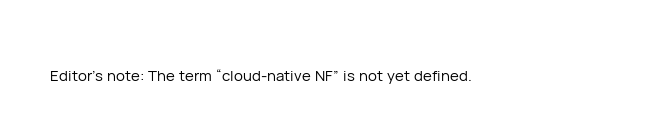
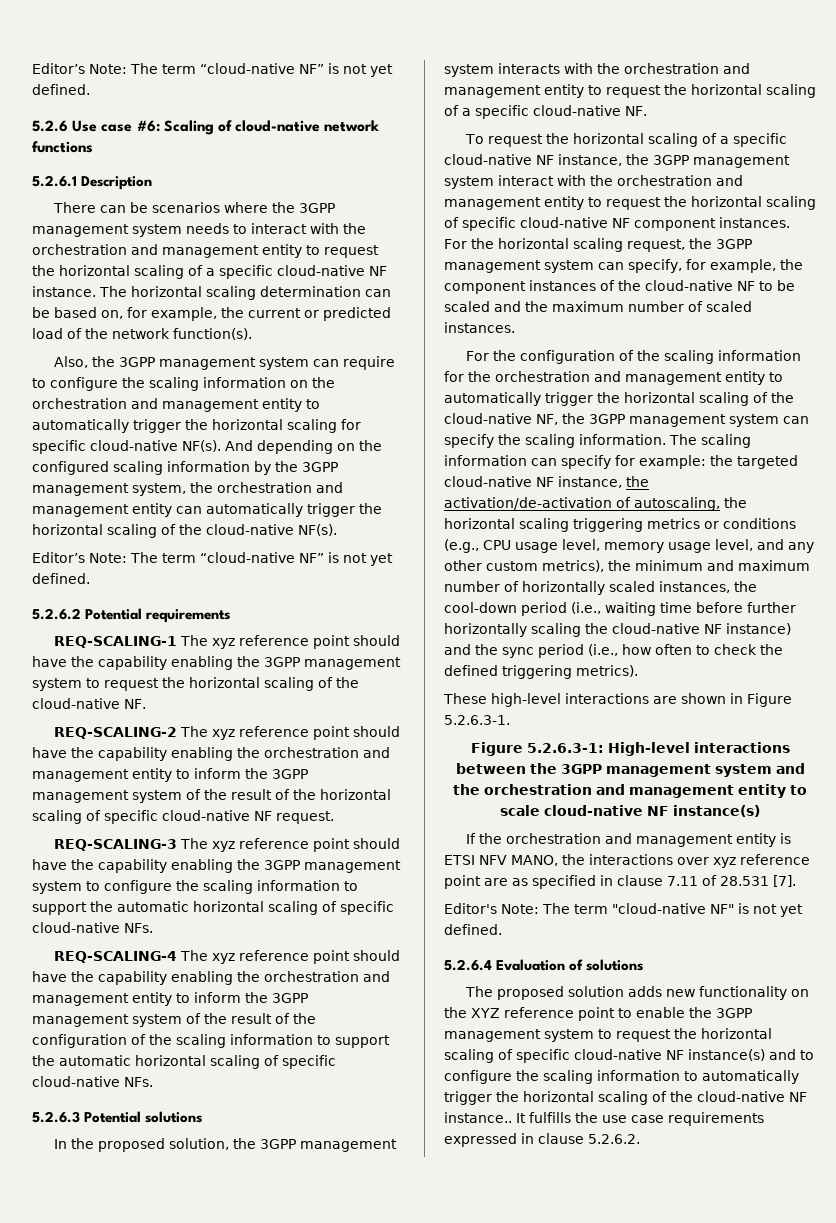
[50,69,473,84] Editor’s note: The term “cloud-native NF” is not yet defined. -> [32,63,393,77] [32,84,90,95] [32,120,380,135] [32,141,93,153] [32,175,153,190] [53,202,336,213] [32,223,366,237] [32,244,379,258] [32,265,387,279] [32,286,391,300] [32,307,391,321] [32,328,252,340] [54,356,396,370] [32,377,335,391] [32,398,320,412] [32,419,361,433] [32,440,382,454] [32,461,338,475] [32,482,343,496] [32,503,382,517] [32,524,337,538] [32,552,393,566] [32,573,90,584] [32,608,231,623] [54,635,401,649] [32,656,401,670] [32,677,359,691] [32,698,146,709] [54,726,401,740] [32,747,390,761] [32,768,308,782] [32,789,391,803] [32,810,334,824] [54,838,401,852] [32,859,401,873] [32,880,358,894] [32,901,394,915] [32,922,153,933] [54,950,401,964] [32,971,390,985] [32,992,308,1006] [32,1013,316,1027] [32,1034,390,1048] [32,1055,336,1069] [32,1076,153,1087] [32,1111,203,1123] [54,1138,398,1152] [444,63,750,77] [444,84,816,98] [444,105,647,119] [465,133,788,147] [444,154,790,168] [444,175,743,189] [444,196,816,210] [444,217,790,231] [444,238,752,252] [444,259,803,273] [444,280,795,294] [444,301,752,312] [444,322,515,333] [466,350,802,364] [444,371,783,385] [444,392,794,406] [444,413,809,427] [444,434,751,448] [444,455,798,469] [444,476,649,488] [444,497,747,511] [444,518,796,532] [444,539,814,553] [444,560,810,572] [444,581,757,595] [444,602,796,616] [444,623,791,637] [444,644,783,658] [444,665,638,679] [443,693,792,707] [444,715,510,725] [470,742,790,756] [455,763,805,777] [453,784,807,798] [500,805,760,817] [466,833,792,847] [444,854,810,868] [444,875,796,889] [444,903,803,917] [444,924,502,935] [444,959,644,971] [465,986,810,1000] [444,1007,752,1021] [444,1028,772,1042] [444,1049,814,1063] [444,1070,799,1084] [444,1091,807,1105] [444,1112,764,1126] [444,1133,640,1147] Editor’s Note: The term “cloud-native NF” is not yet defined. // 5.2.6 Use case #6: Scaling of cloud-native network functions // 5.2.6.1 Description // There can be scenarios where the 3GPP management system needs to interact with the orchestration and management entity to request the horizontal scaling of a specific cloud-native NF instance. The horizontal scaling determination can be based on, for example, the current or predicted load of the network function(s). // Also, the 3GPP management system can require to configure the scaling information on the orchestration and management entity to automatically trigger the horizontal scaling for specific cloud-native NF(s). And depending on the configured scaling information by the 3GPP management system, the orchestration and management entity can automatically trigger the horizontal scaling of the cloud-native NF(s). // Editor’s Note: The term “cloud-native NF” is not yet defined. // 5.2.6.2 Potential requirements // REQ-SCALING-1 The xyz reference point should have the capability enabling the 3GPP management system to request the horizontal scaling of the cloud-native NF. // REQ-SCALING-2 The xyz reference point should have the capability enabling the orchestration and management entity to inform the 3GPP management system of the result of the horizontal scaling of specific cloud-native NF request. // REQ-SCALING-3 The xyz reference point should have the capability enabling the 3GPP management system to configure the scaling information to support the automatic horizontal scaling of specific cloud-native NFs. // REQ-SCALING-4 The xyz reference point should have the capability enabling the orchestration and management entity to inform the 3GPP management system of the result of the configuration of the scaling information to support the automatic horizontal scaling of specific cloud-native NFs. // 5.2.6.3 Potential solutions // In the proposed solution, the 3GPP management system interacts with the orchestration and management entity to request the horizontal scaling of a specific cloud-native NF. // To request the horizontal scaling of a specific cloud-native NF instance, the 3GPP management system interact with the orchestration and management entity to request the horizontal scaling of specific cloud-native NF component instances. For the horizontal scaling request, the 3GPP management system can specify, for example, the component instances of the cloud-native NF to be scaled and the maximum number of scaled instances. // For the configuration of the scaling information for the orchestration and management entity to automatically trigger the horizontal scaling of the cloud-native NF, the 3GPP management system can specify the scaling information. The scaling information can specify for example: the targeted cloud-native NF instance, the activation/de-activation of autoscaling, the horizontal scaling triggering metrics or conditions (e.g., CPU usage level, memory usage level, and any other custom metrics), the minimum and maximum number of horizontally scaled instances, the cool-down period (i.e., waiting time before further horizontally scaling the cloud-native NF instance) and the sync period (i.e., how often to check the defined triggering metrics). // These high-level interactions are shown in Figure 5.2.6.3-1. // Figure 5.2.6.3-1: High-level interactions between the 3GPP management system and the orchestration and management entity to scale cloud-native NF instance(s) // If the orchestration and management entity is ETSI NFV MANO, the interactions over xyz reference point are as specified in clause 7.11 of 28.531 [7]. // Editor's Note: The term "cloud-native NF" is not yet defined. // 5.2.6.4 Evaluation of solutions // The proposed solution adds new functionality on the XYZ reference point to enable the 3GPP management system to request the horizontal scaling of specific cloud-native NF instance(s) and to configure the scaling information to automatically trigger the horizontal scaling of the cloud-native NF instance.. It fulfills the use case requirements expressed in clause 5.2.6.2.

